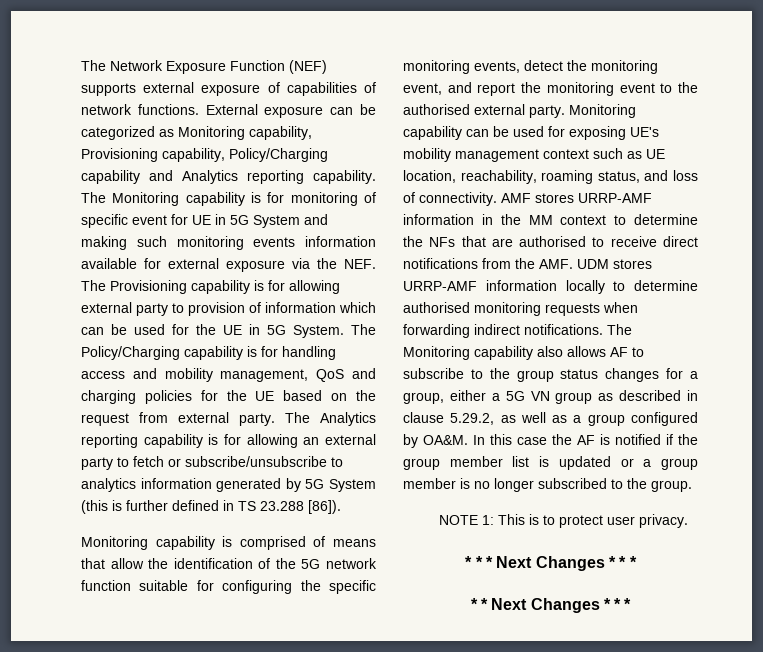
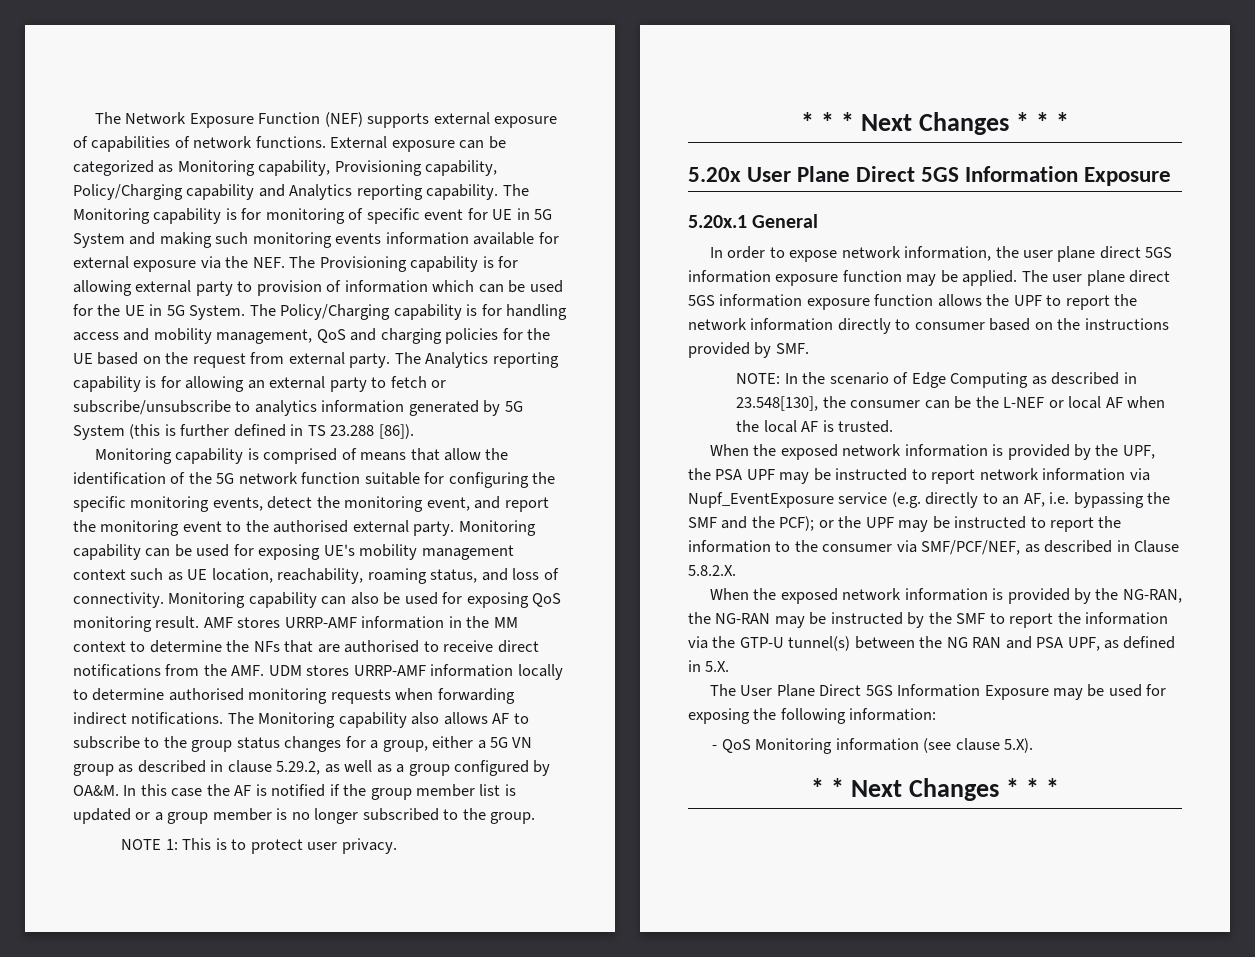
(497, 199) none -> [168,592,562,608] [73,616,200,632] Monitoring capability can also be used for exposing QoS monitoring result.
(637, 562) none -> [688,166,1172,186] [688,214,819,228] [709,246,1173,262] [688,270,1171,286] [688,294,1138,310] [688,318,1169,334] [688,342,809,358] [736,372,1137,388] [736,396,1166,411] [736,420,894,433] [709,444,1155,460] [688,468,1150,484] [688,492,1171,508] [688,516,1122,532] [688,540,1180,555] [688,565,736,576] [709,588,1182,604] [688,612,1169,628] [688,636,1176,651] [688,660,730,672] [709,684,1167,700] [688,708,937,724] [712,738,1033,754] // 5.20x User Plane Direct 5GS Information Exposure // 5.20x.1 General // In order to expose network information, the user plane direct 5GS information exposure function may be applied. The user plane direct 5GS information exposure function allows the UPF to report the network information directly to consumer based on the instructions provided by SMF. // NOTE: In the scenario of Edge Computing as described in 23.548[130], the consumer can be the L-NEF or local AF when the local AF is trusted. // When the exposed network information is provided by the UPF, the PSA UPF may be instructed to report network information via Nupf_EventExposure service (e.g. directly to an AF, i.e. bypassing the SMF and the PCF); or the UPF may be instructed to report the information to the consumer via SMF/PCF/NEF, as described in Clause 5.8.2.X. // When the exposed network information is provided by the NG-RAN, the NG-RAN may be instructed by the SMF to report the information via the GTP-U tunnel(s) between the NG RAN and PSA UPF, as defined in 5.X. // The User Plane Direct 5GS Information Exposure may be used for exposing the following information: // - QoS Monitoring information (see clause 5.X).

